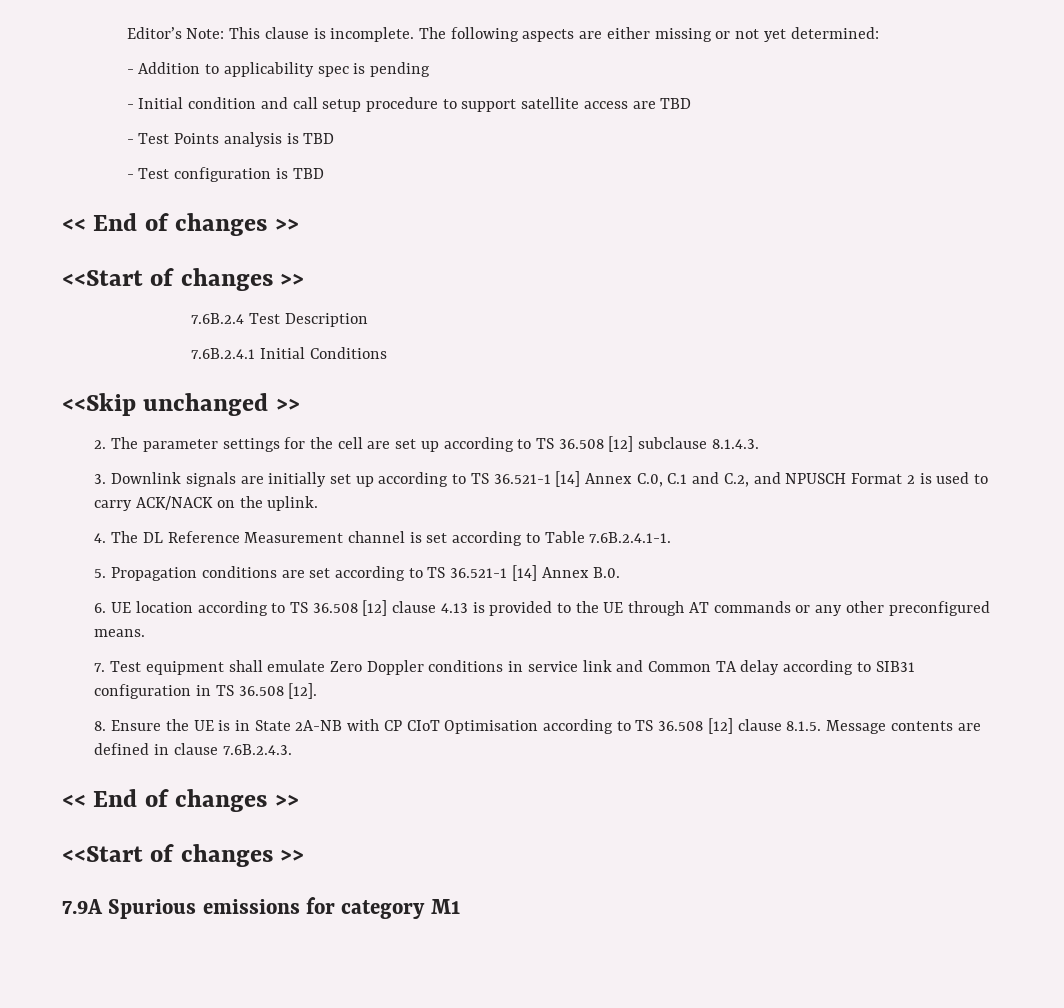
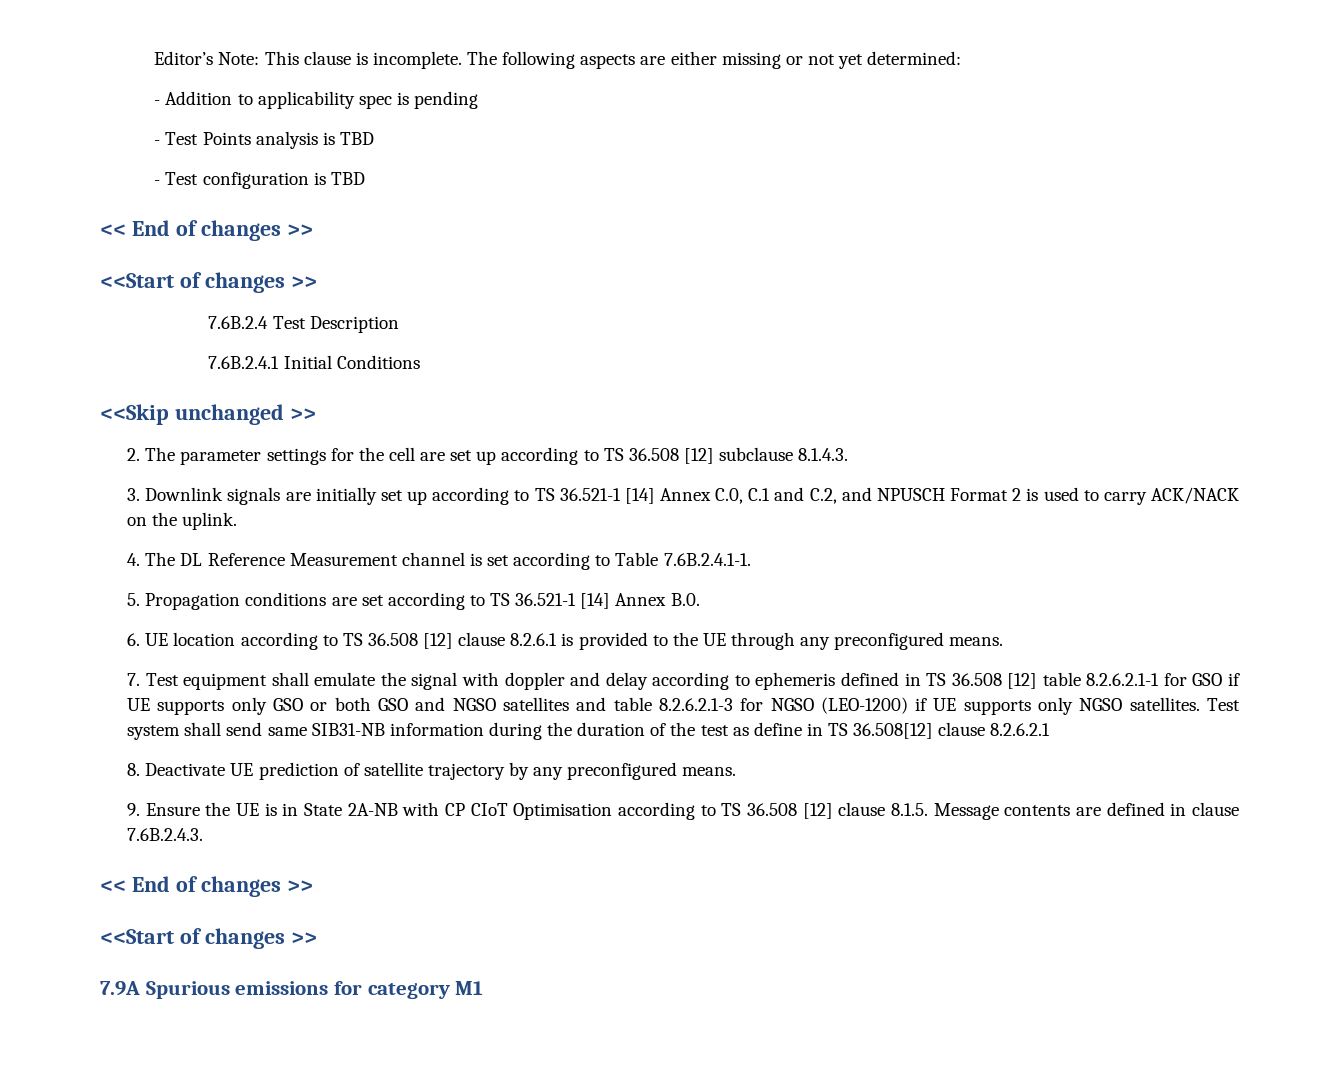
[126,97,692,112] // - Initial condition and call setup procedure to support satellite access are TBD -> (479, 100) none
[440,603,468,613] 4.13 -> [510,633,558,646] 8.2.6.1
[688,601,884,616] AT commands or any other -> [800,637,831,650] any
[329,660,737,675] Zero Doppler conditions in service link and Common TA -> [380,672,601,690] the signal with doppler and
[875,661,915,672] [94,684,192,699] SIB31 configuration -> [755,672,899,690] ephemeris defined
[288,683,318,699] [94,721,107,731] [12]. // 8. -> [1007,672,1241,689] [127,697,1240,715] [127,722,1051,740] [127,762,737,780] [127,803,141,816] [12] table 8.2.6.2.1-1 for GSO if UE supports only GSO or both GSO and NGSO satellites and table 8.2.6.2.1-3 for NGSO (LEO-1200) if UE supports only NGSO satellites. Test system shall send same SIB31-NB information during the duration of the test as define in TS 36.508[12] clause 8.2.6.2.1 // 8. Deactivate UE prediction of satellite trajectory by any preconfigured means. // 9.

